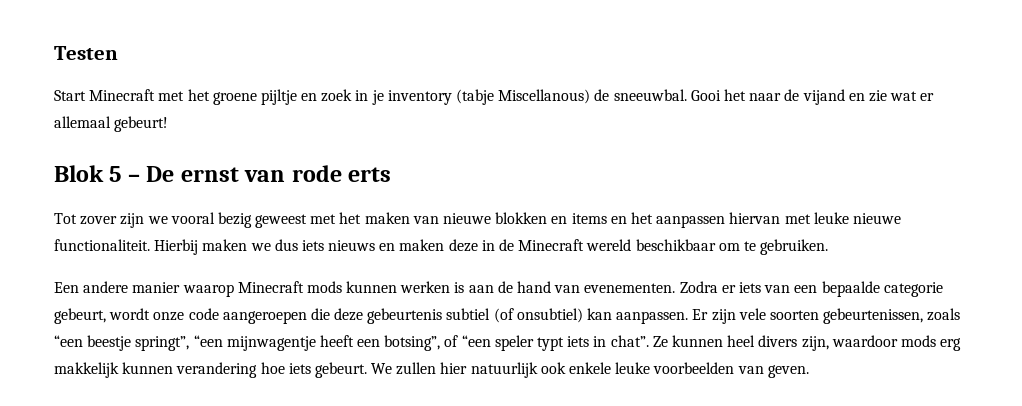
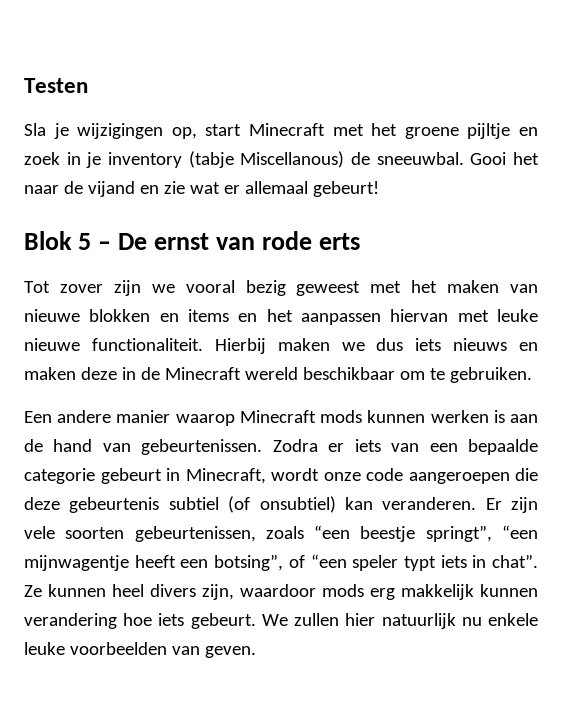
[54,90,86,101] Start -> [24,123,242,139] Sla je wijzigingen op, start
[584,283,676,293] evenementen. -> [141,439,263,455] gebeurtenissen.
[54,308,106,324] gebeurt, -> [100,468,266,484] gebeurt in Minecraft,
[616,311,689,324] aanpassen. -> [382,497,477,510] veranderen.
[540,362,566,374] ook -> [461,617,482,626] nu

